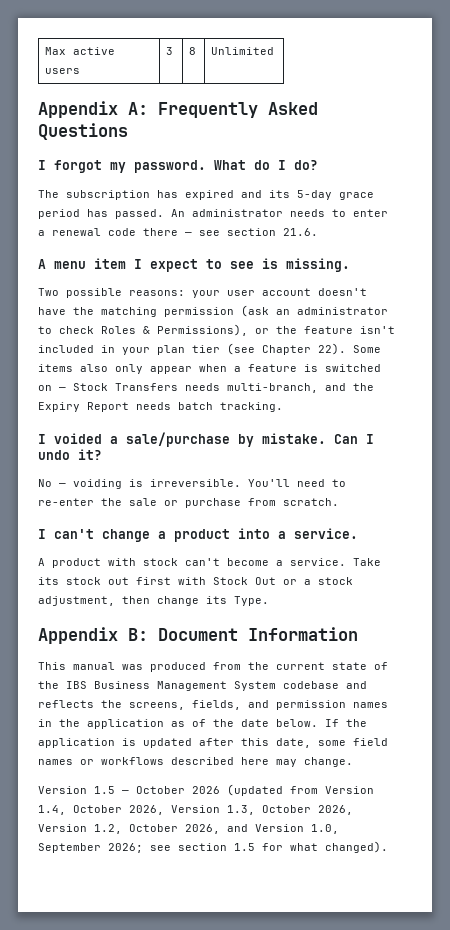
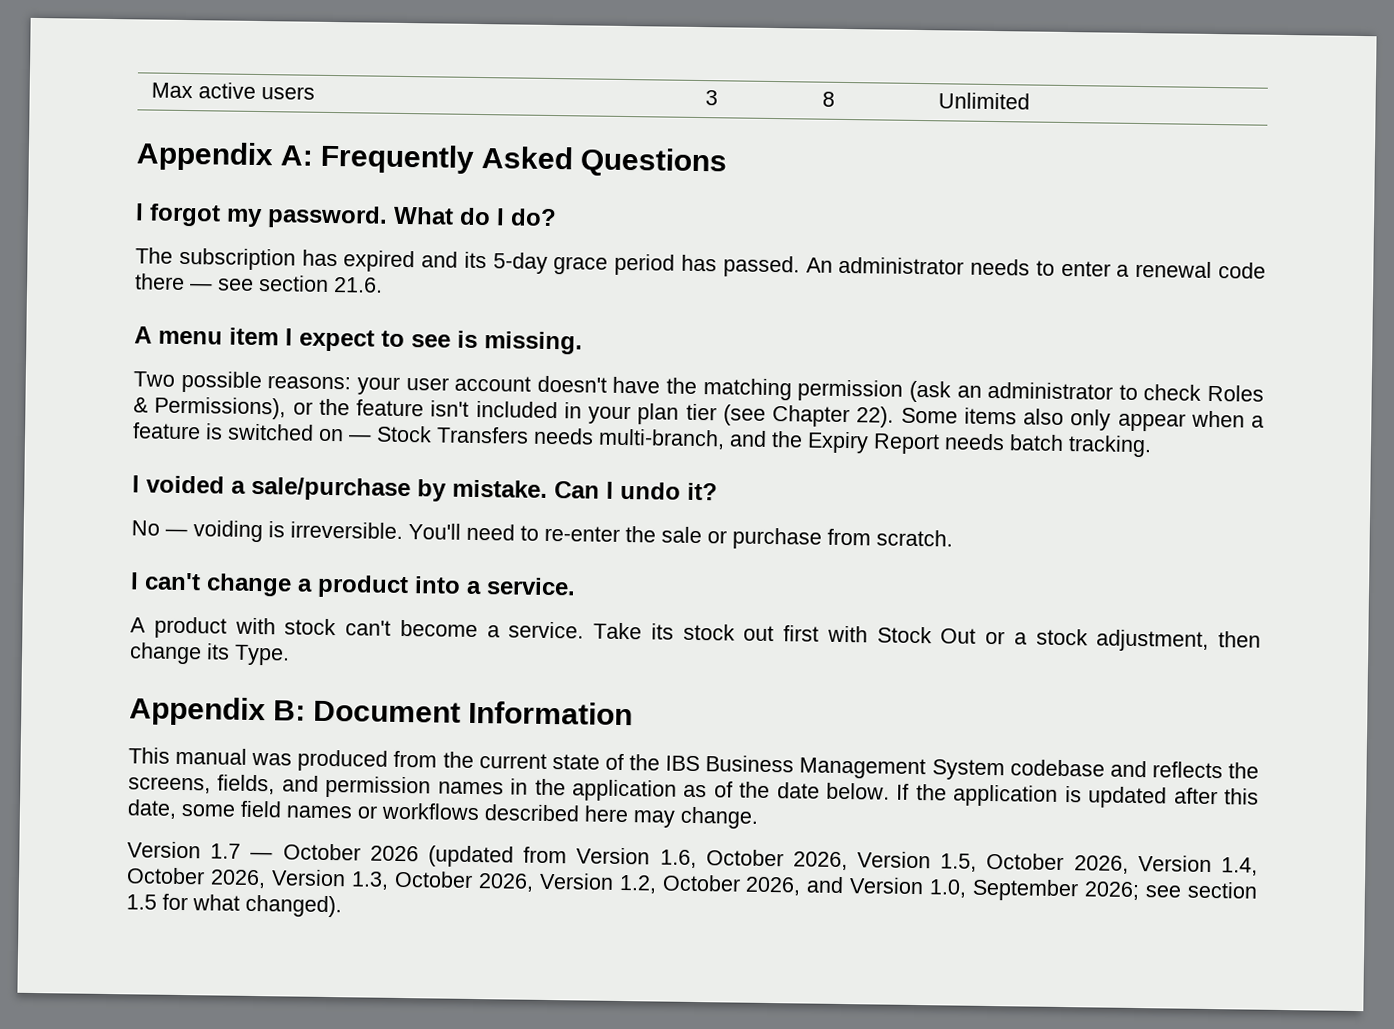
[94,786,115,794] 1.5 -> [210,843,242,859] 1.7
(374, 790) none -> [659,849,1212,874] 1.6, October 2026, Version 1.5, October 2026, Version

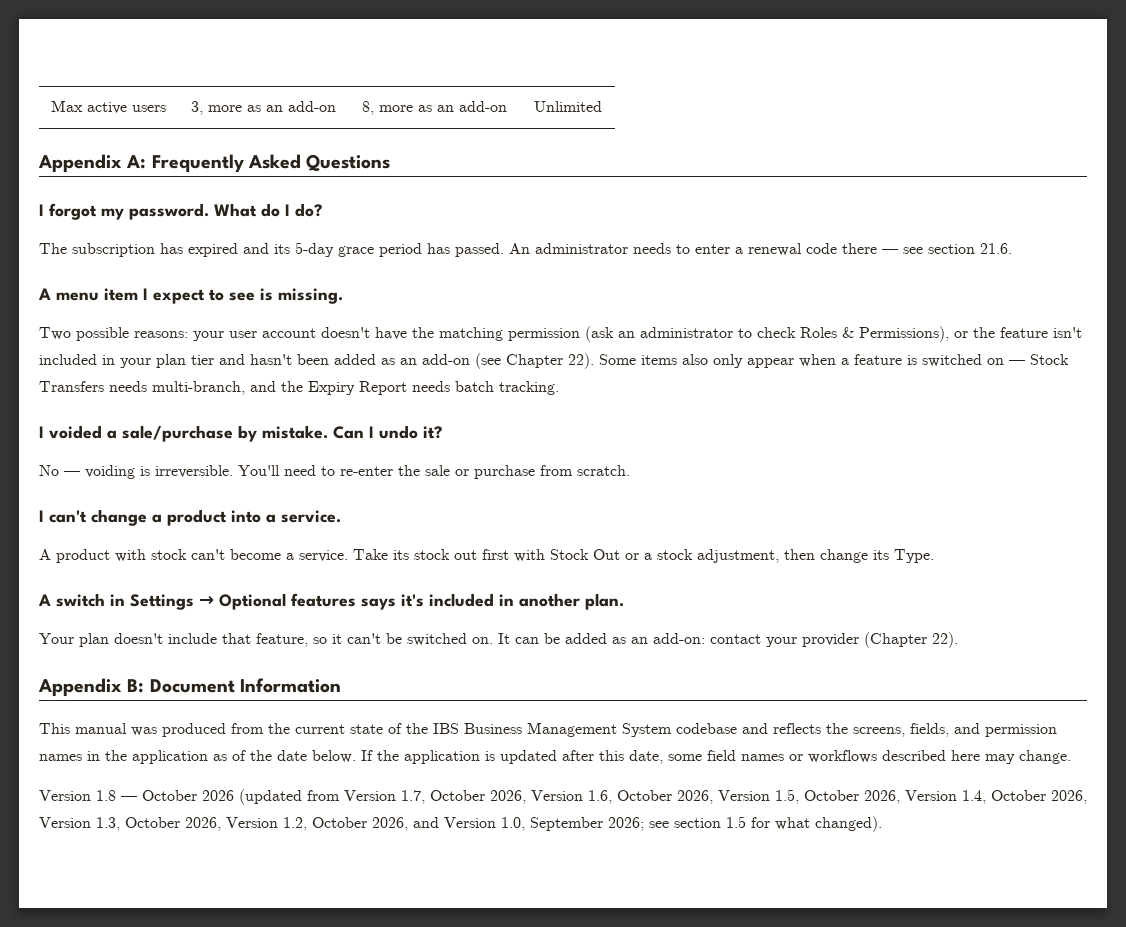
[705,90,719,106] [822,91,836,107] 3 | 8 -> [190,101,336,115] [361,101,507,115] 3, more as an add-on | 8, more as an add-on
(717, 412) none -> [219,354,470,365] and hasn't been added as an add-on
(290, 655) none -> [38,593,624,610] [39,632,958,648] // A switch in Settings → Optional features says it's included in another plan. // Your plan doesn't include that feature, so it can't be switched on. It can be added as an add-on: contact your provider (Chapter 22).
[210,843,242,859] 1.7 -> [96,790,116,801] 1.8
(651, 856) none -> [401,790,583,804] 1.7, October 2026, Version

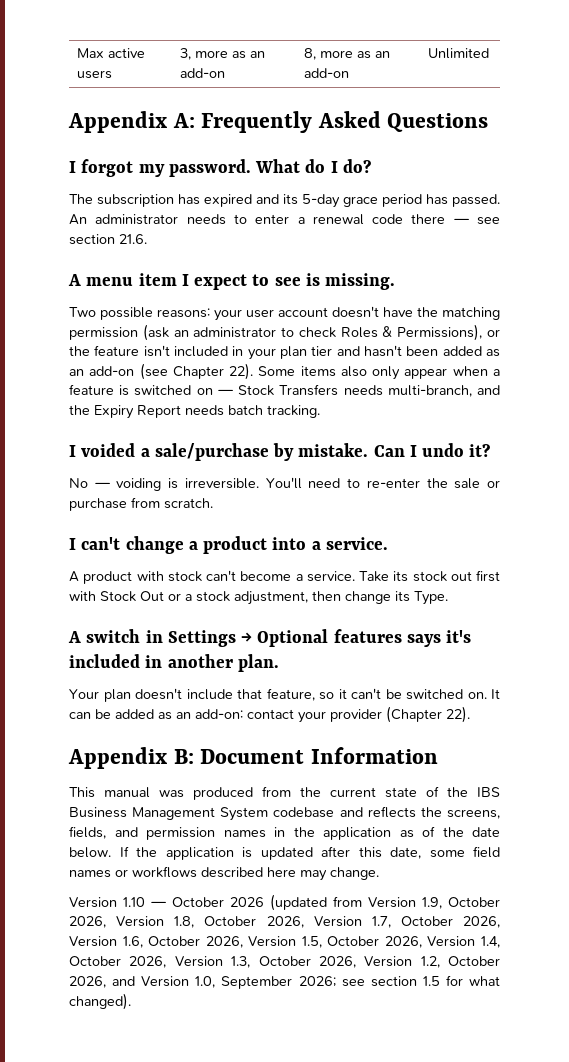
[96,790,116,801] 1.8 -> [123,897,145,907] 1.10
(396, 795) none -> [422,897,500,909] [69,916,362,928] 1.9, October 2026, Version 1.8, October 2026, Version

